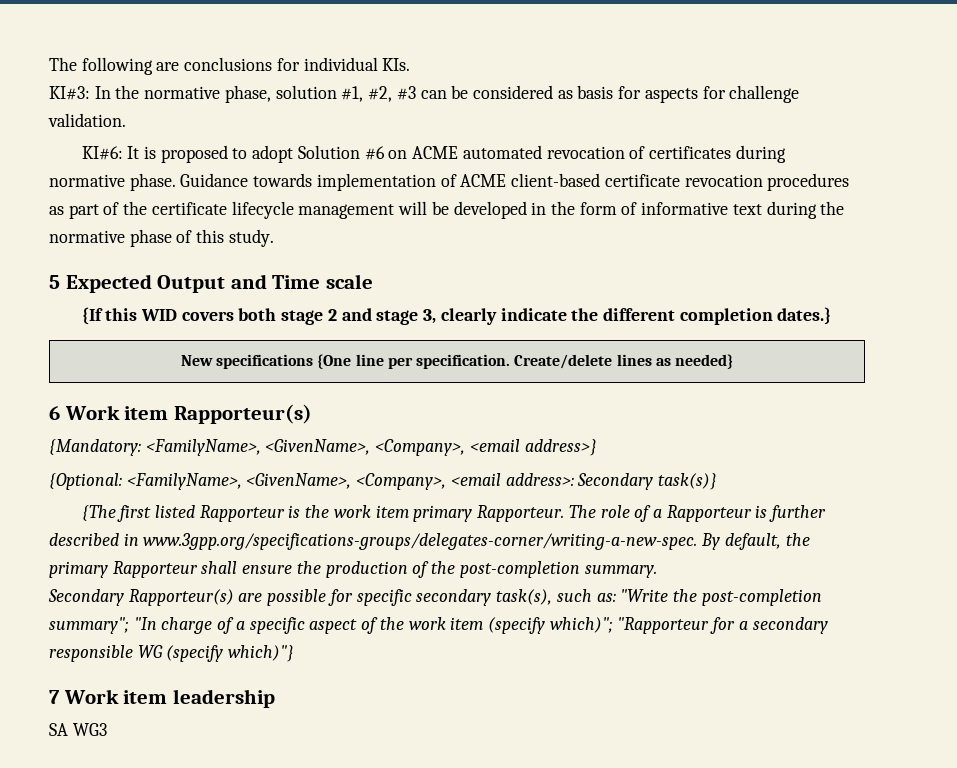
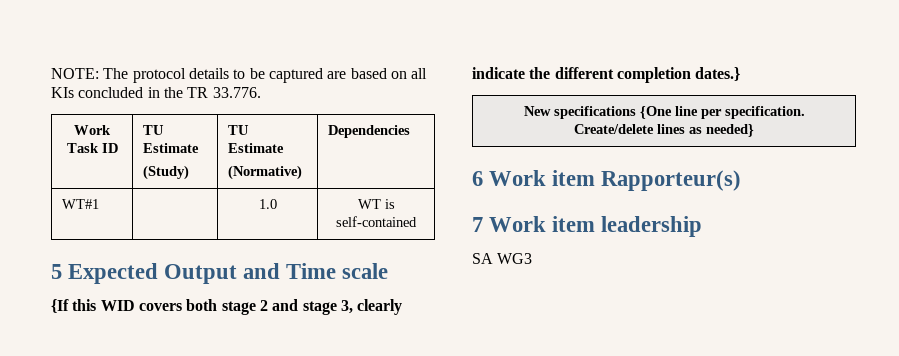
[49,57,411,75] [49,85,800,103] [48,113,126,127] [81,145,786,163] [49,173,850,191] [49,201,845,219] [49,229,274,247] The following are conclusions for individual KIs. // KI#3: In the normative phase, solution #1, #2, #3 can be considered as basis for aspects for challenge validation. // KI#6: It is proposed to adopt Solution #6 on ACME automated revocation of certificates during normative phase. Guidance towards implementation of ACME client-based certificate revocation procedures as part of the certificate lifecycle management will be developed in the form of informative text during the normative phase of this study. -> [51,68,428,83] [51,87,261,98] [74,125,111,135] [66,143,118,153] [143,125,165,135] [143,143,200,153] [143,165,190,180] [228,125,250,135] [228,143,285,153] [228,165,303,180] [328,125,411,138] [62,199,100,209] [258,199,277,209] [357,199,395,209] [336,216,417,227] NOTE: The protocol details to be captured are based on all KIs concluded in the TR 33.776. // Work Task ID | TU Estimate // (Study) | TU Estimate // (Normative) | Dependencies // WT#1 | | 1.0 | WT is self-contained
[49,439,597,456] [49,473,718,490] [81,505,827,522] [49,533,810,550] [49,561,657,578] [48,589,822,606] [49,617,828,634] [49,645,295,662] // {Mandatory: <FamilyName>, <GivenName>, <Company>, <email address>} // {Optional: <FamilyName>, <GivenName>, <Company>, <email address>: Secondary task(s)} // {The first listed Rapporteur is the work item primary Rapporteur. The role of a Rapporteur is further described in www.3gpp.org/specifications-groups/delegates-corner/writing-a-new-spec. By default, the primary Rapporteur shall ensure the production of the post-completion summary. // Secondary Rapporteur(s) are possible for specific secondary task(s), such as: "Write the post-completion summary"; "In charge of a specific aspect of the work item (specify which)"; "Rapporteur for a secondary responsible WG (specify which)"} -> (742, 180) none

